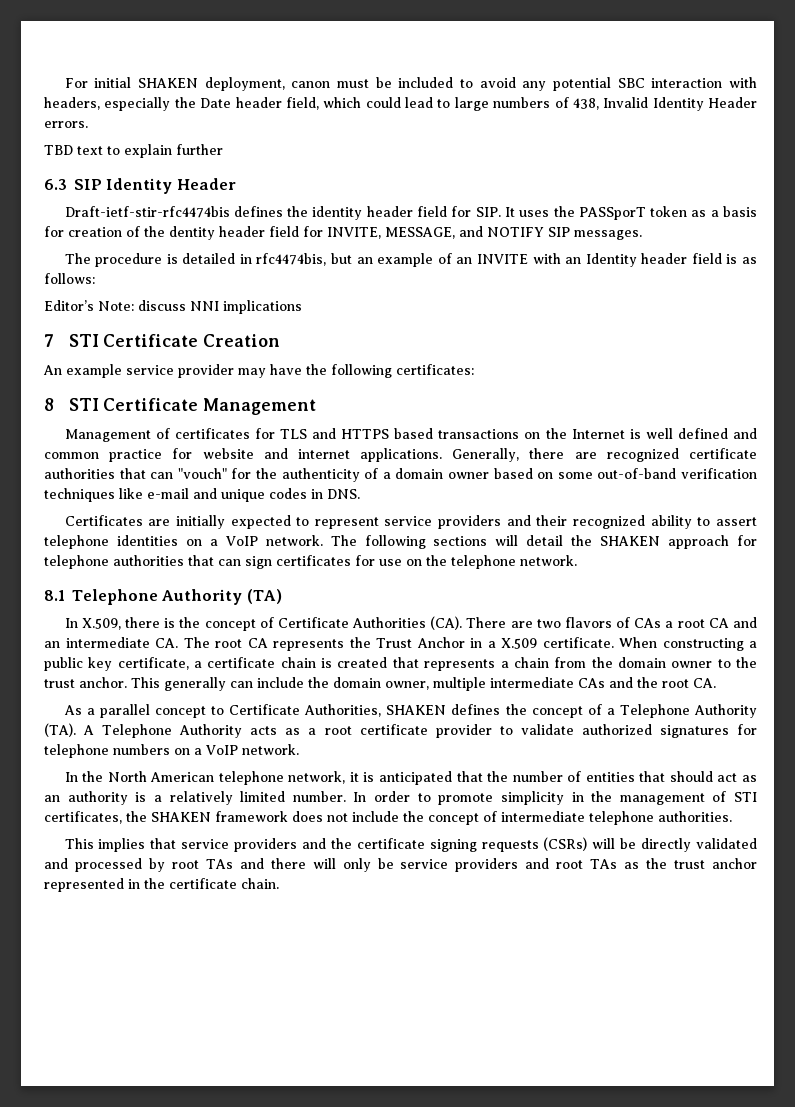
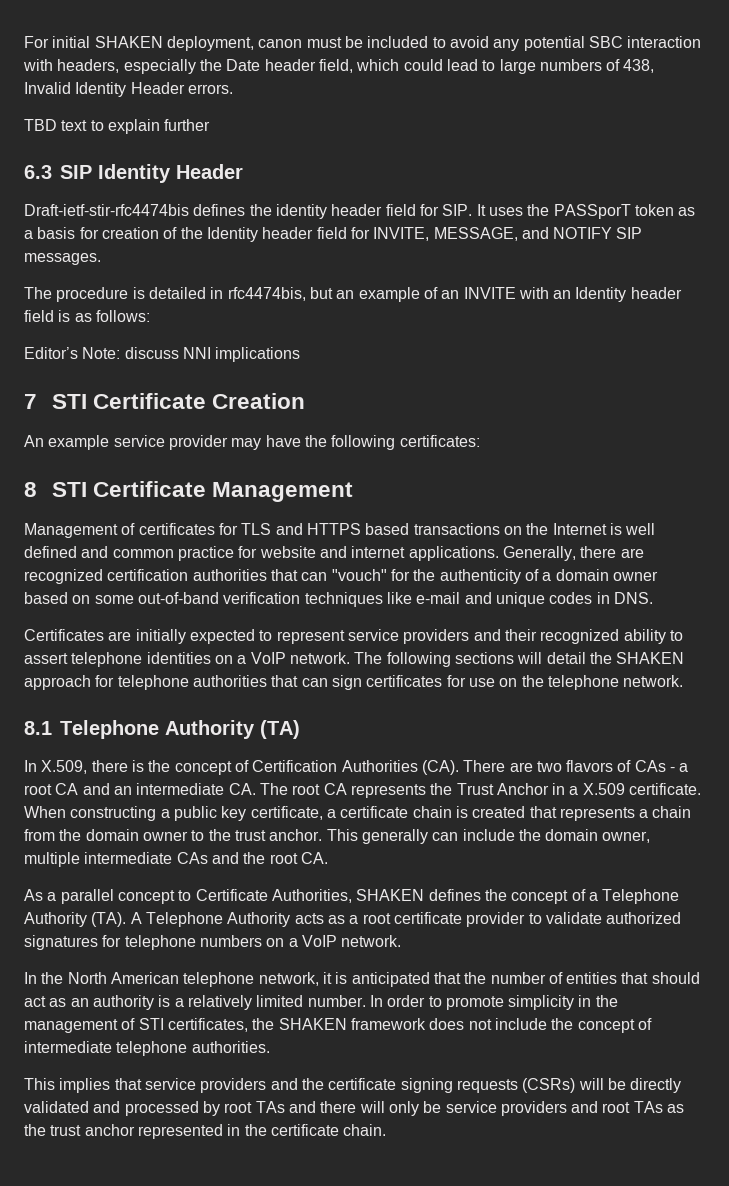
[169,226,215,240] dentity -> [206,227,258,242] Identity
[688,448,757,459] certificate -> [107,569,189,581] certification
[277,617,349,628] Certificate -> [252,760,338,772] Certification
(662, 623) none -> [670,767,676,772] -

